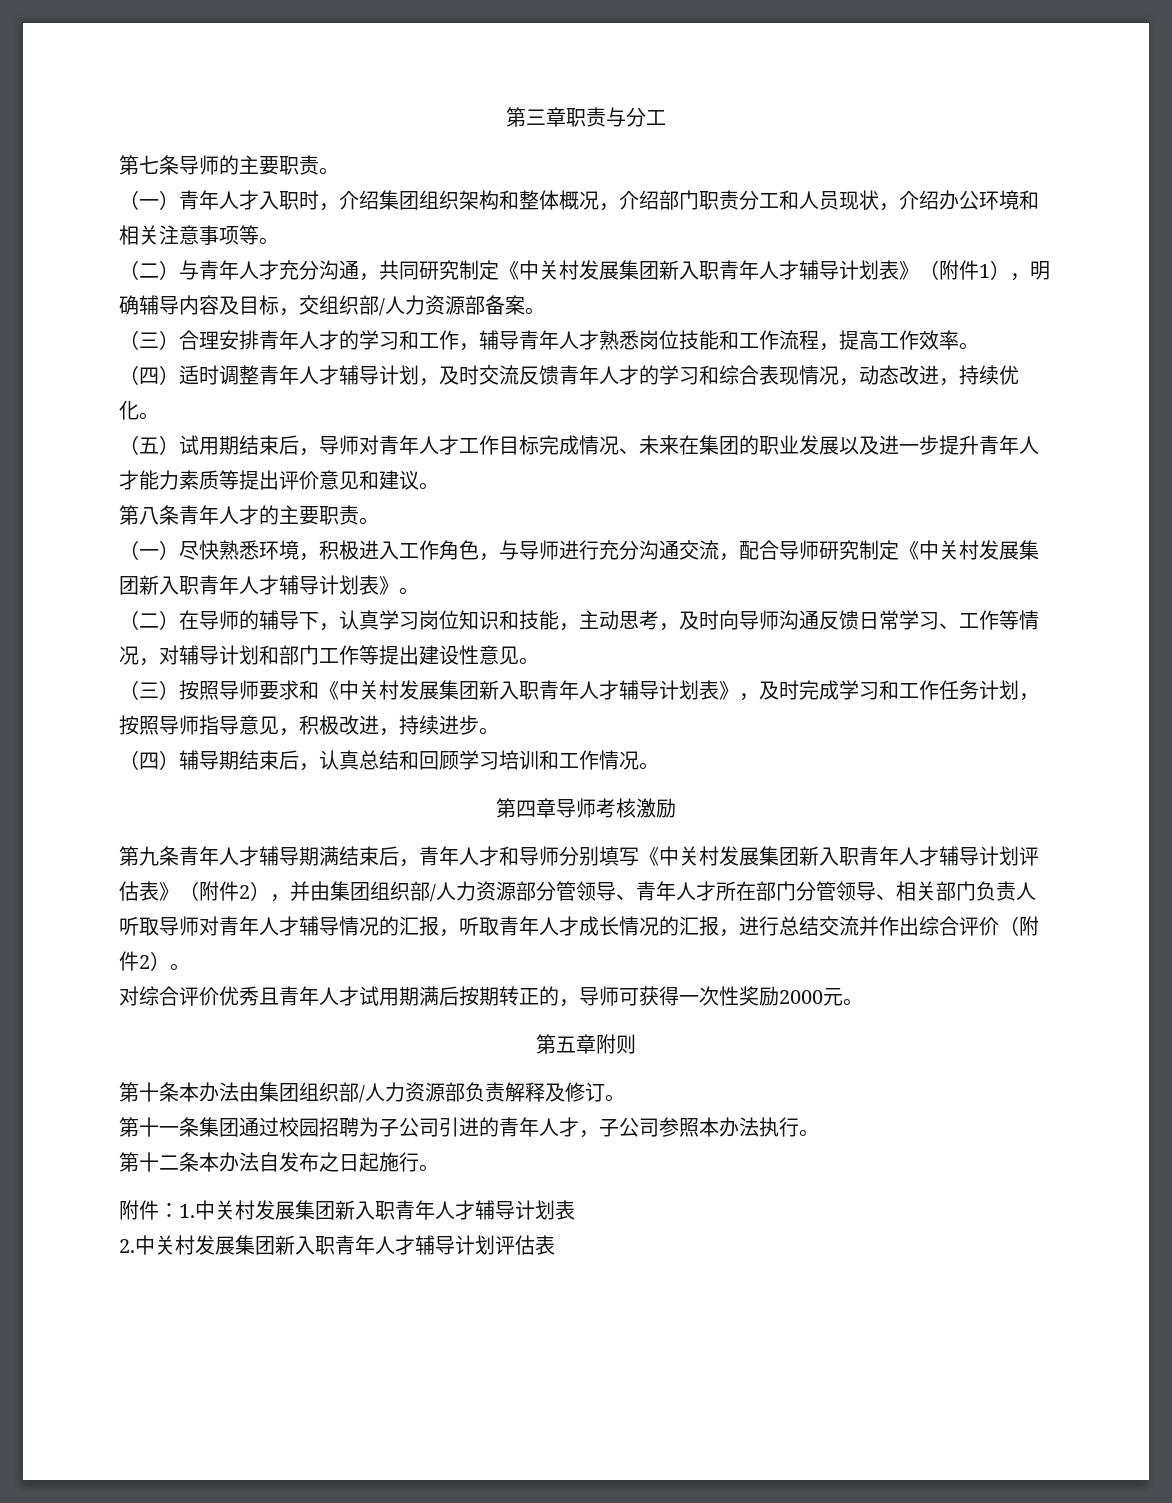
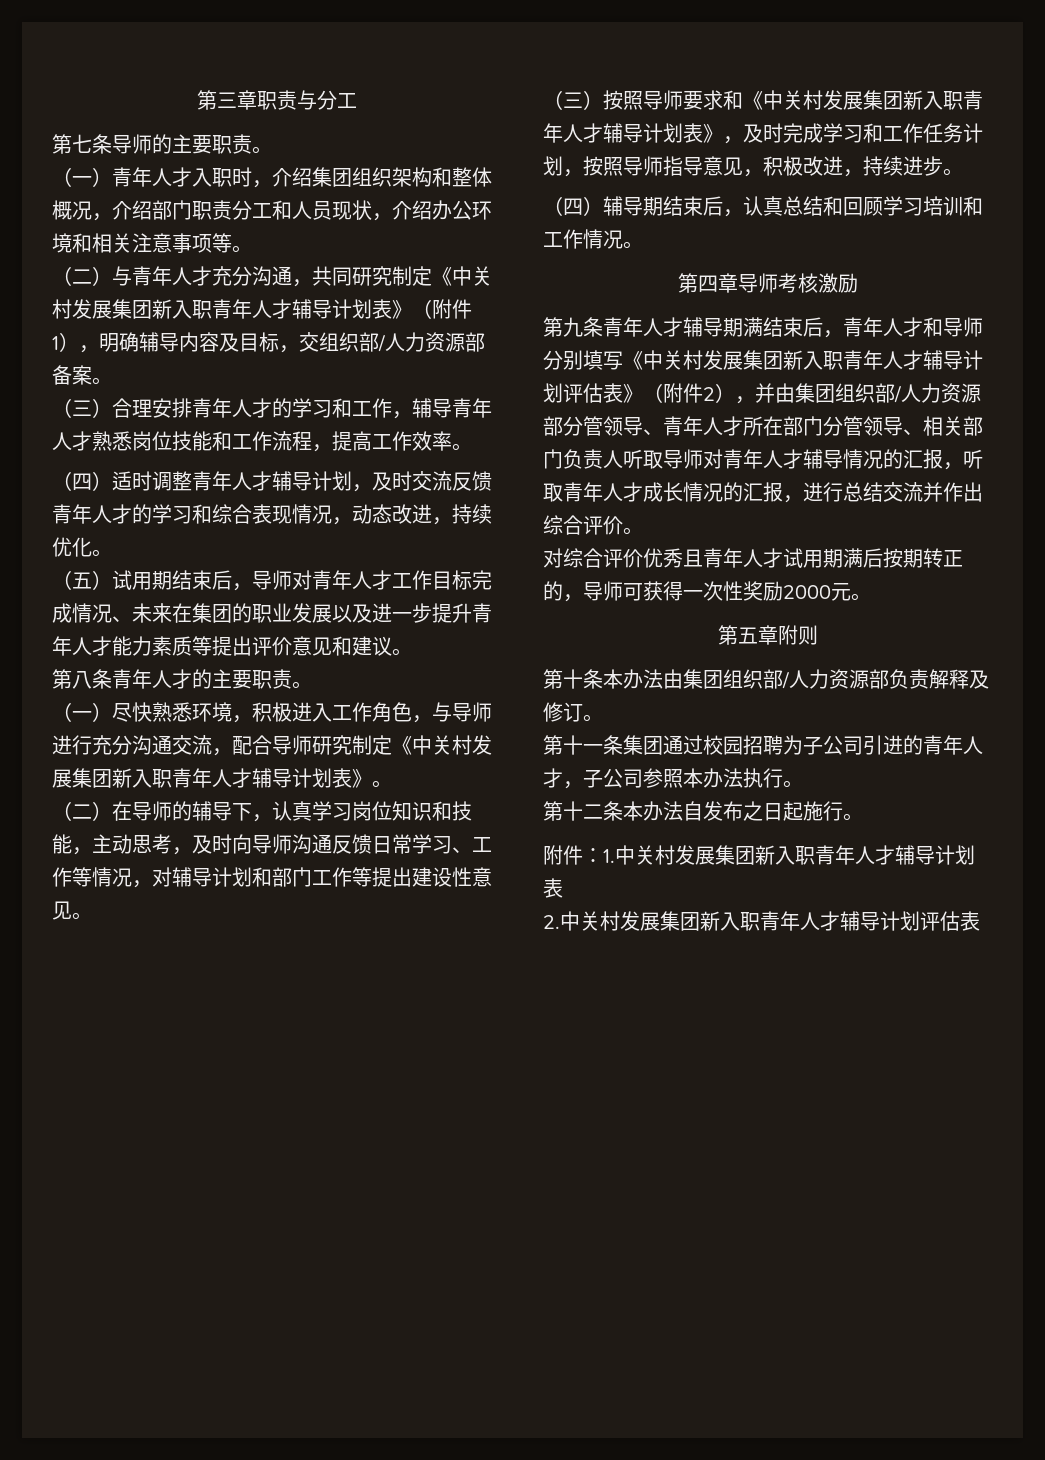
[999,916,1039,936] [119,951,170,971] （附件2） -> (623, 525) none

